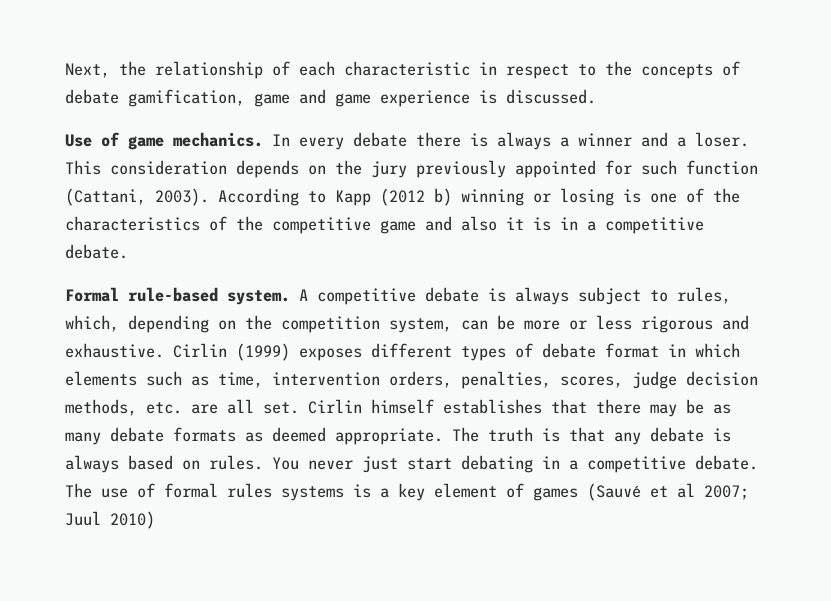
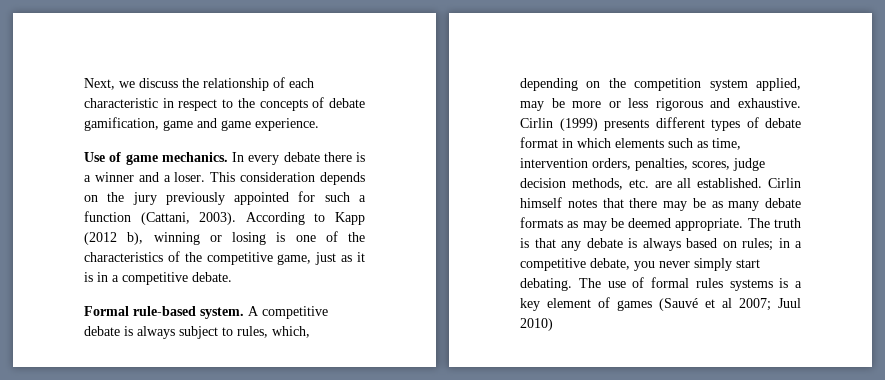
(110, 70) none -> [119,78,178,88] we discuss
[380,89,596,107] experience is discussed. -> [255,118,319,131] experience.
[497,132,551,150] always -> (365, 157) none
(677, 167) none -> [358,195,366,202] a
[434,188,452,206] b) -> [127,232,144,245] b),
[380,216,497,234] game and also -> [277,252,353,265] game, just as
[389,318,488,333] system, can -> [709,78,801,91] [520,101,544,111] system applied, may
[299,348,362,361] exposes -> [604,119,649,131] presents
[263,402,299,414] set. -> [697,178,763,188] established.
[443,399,542,414] establishes -> [567,199,597,208] notes
(263, 437) none -> [582,218,624,231] may be
[209,455,758,473] rules. You never just start debating in a competitive debate. -> [742,238,802,251] [520,258,760,271] [520,278,572,291] rules; in a competitive debate, you never simply start debating.

